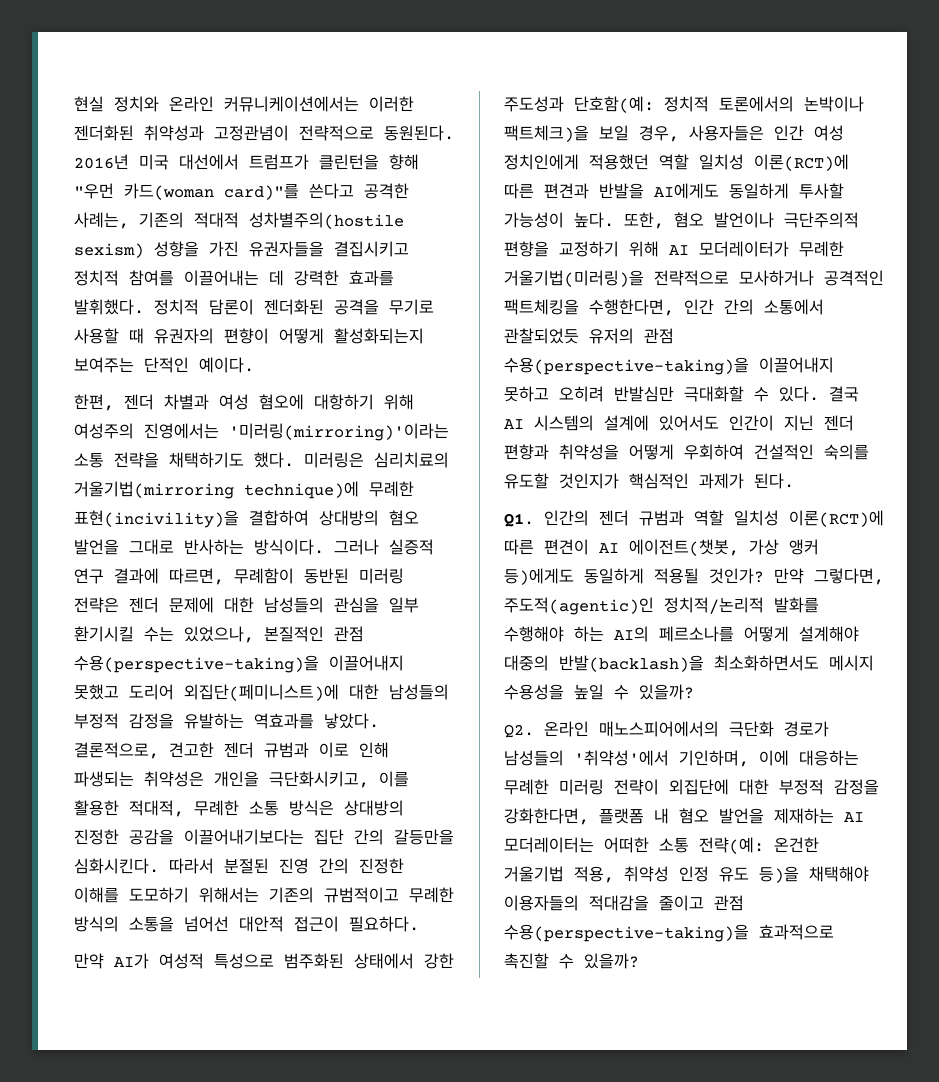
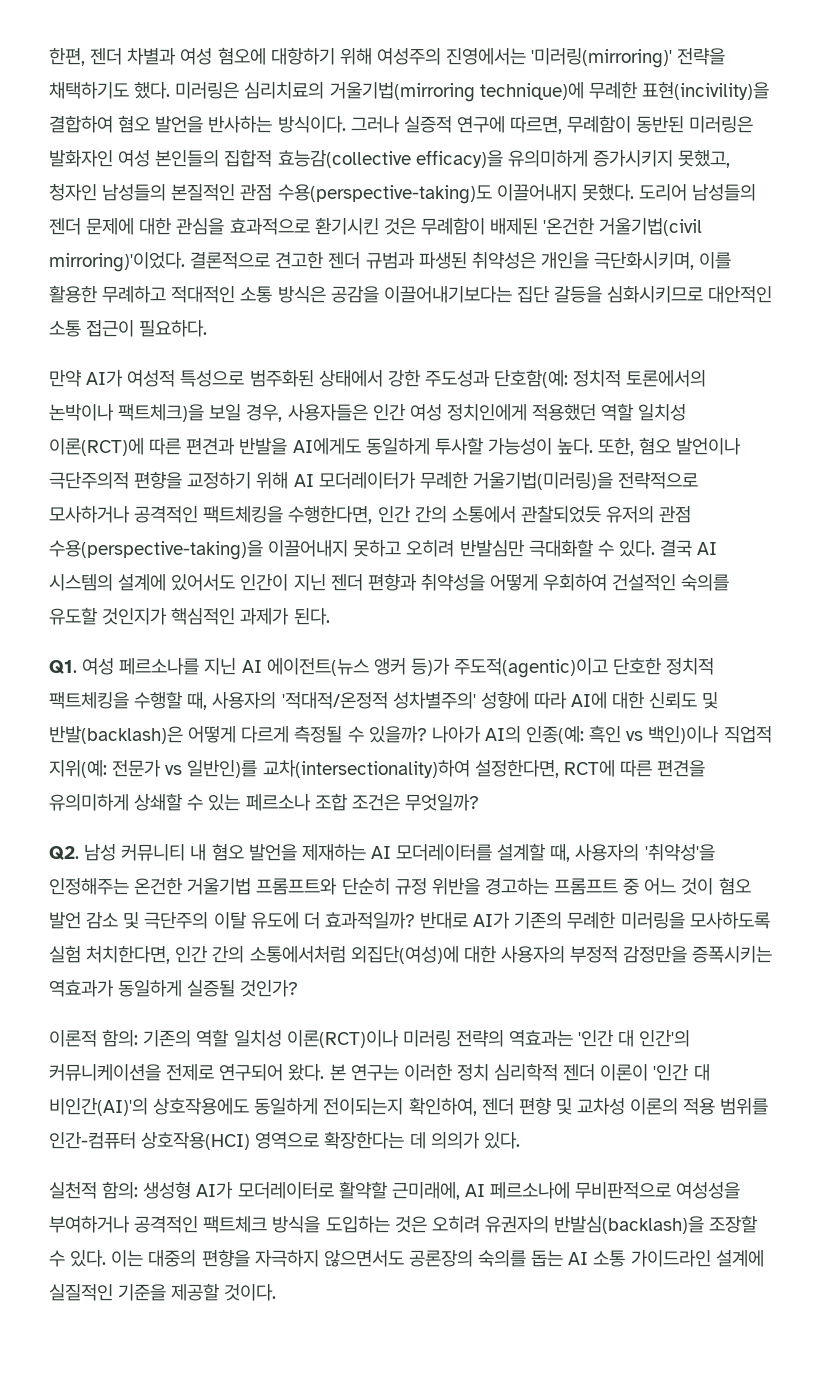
[74,96,414,112] [74,125,454,141] [74,154,419,170] [74,183,409,200] [74,212,404,229] [74,241,409,258] [74,270,394,286] [74,299,434,315] [74,328,424,344] [74,357,254,373] 현실 정치와 온라인 커뮤니케이션에서는 이러한 젠더화된 취약성과 고정관념이 전략적으로 동원된다. 2016년 미국 대선에서 트럼프가 클린턴을 향해 "우먼 카드(woman card)"를 쓴다고 공격한 사례는, 기존의 적대적 성차별주의(hostile sexism) 성향을 가진 유권자들을 결집시키고 정치적 참여를 이끌어내는 데 강력한 효과를 발휘했다. 정치적 담론이 젠더화된 공격을 무기로 사용할 때 유권자의 편향이 어떻게 활성화되는지 보여주는 단적인 예이다. // -> (49, 57) none
[229,423,449,441] [74,453,104,468] '미러링(mirroring)'이라는 소통 -> [531,48,673,68] '미러링(mirroring)'
[319,510,419,526] [74,539,174,555] 상대방의 혐오 발언을 그대로 -> [118,115,204,133] 혐오 발언을
[74,568,159,584] 연구 결과에 -> [456,116,505,133] 연구에
[359,568,404,584] [74,597,419,613] [74,626,364,643] [74,655,404,673] [74,684,449,701] [74,713,379,729] [74,742,389,759] [74,771,134,787] 미러링 전략은 젠더 문제에 대한 남성들의 관심을 일부 환기시킬 수는 있었으나, 본질적인 관점 수용(perspective-taking)을 이끌어내지 못했고 도리어 외집단(페미니스트)에 대한 남성들의 부정적 감정을 유발하는 역효과를 낳았다. 결론적으로, 견고한 젠더 규범과 이로 인해 파생되는 -> [689,116,754,133] [49,149,731,168] [49,183,757,204] [49,217,703,236] [49,252,467,272] 미러링은 발화자인 여성 본인들의 집합적 효능감(collective efficacy)을 유의미하게 증가시키지 못했고, 청자인 남성들의 본질적인 관점 수용(perspective-taking)도 이끌어내지 못했다. 도리어 남성들의 젠더 문제에 대한 관심을 효과적으로 환기시킨 것은 무례함이 배제된 '온건한 거울기법(civil mirroring)'이었다. 결론적으로 견고한 젠더 규범과 파생된
[269,771,369,788] 극단화시키고, -> [594,252,695,270] 극단화시키며,
[129,800,404,817] [74,829,454,845] [74,858,404,874] [74,887,454,903] [74,916,284,932] 적대적, 무례한 소통 방식은 상대방의 진정한 공감을 이끌어내기보다는 집단 간의 갈등만을 심화시킨다. 따라서 분절된 진영 간의 진정한 이해를 도모하기 위해서는 기존의 규범적이고 무례한 방식의 소통을 넘어선 대안적 -> [102,286,773,303] [49,320,81,337] 무례하고 적대적인 소통 방식은 공감을 이끌어내기보다는 집단 갈등을 심화시키므로 대안적인 소통
[544,510,884,527] [504,539,819,556] [504,568,884,585] [504,597,819,615] [504,626,859,642] [504,655,874,672] [504,684,694,700] [504,721,829,738] [504,750,859,767] [504,779,879,795] [504,808,644,825] 인간의 젠더 규범과 역할 일치성 이론(RCT)에 따른 편견이 AI 에이전트(챗봇, 가상 앵커 등)에게도 동일하게 적용될 것인가? 만약 그렇다면, 주도적(agentic)인 정치적/논리적 발화를 수행해야 하는 AI의 페르소나를 어떻게 설계해야 대중의 반발(backlash)을 최소화하면서도 메시지 수용성을 높일 수 있을까? // Q2. 온라인 매노스피어에서의 극단화 경로가 남성들의 '취약성'에서 기인하며, 이에 대응하는 무례한 미러링 전략이 외집단에 대한 부정적 감정을 강화한다면, 플랫폼 -> [82,658,715,678] [49,691,719,710] [49,725,772,744] [49,760,706,778] [49,793,479,811] [49,844,186,861] 여성 페르소나를 지닌 AI 에이전트(뉴스 앵커 등)가 주도적(agentic)이고 단호한 정치적 팩트체킹을 수행할 때, 사용자의 '적대적/온정적 성차별주의' 성향에 따라 AI에 대한 신뢰도 및 반발(backlash)은 어떻게 다르게 측정될 수 있을까? 나아가 AI의 인종(예: 흑인 vs 백인)이나 직업적 지위(예: 전문가 vs 일반인)를 교차(intersectionality)하여 설정한다면, RCT에 따른 편견을 유의미하게 상쇄할 수 있는 페르소나 조합 조건은 무엇일까? // Q2. 남성 커뮤니티
[504,837,819,854] [504,866,869,883] [504,895,744,911] [504,924,834,942] [504,953,639,969] 모더레이터는 어떠한 소통 전략(예: 온건한 거울기법 적용, 취약성 인정 유도 등)을 채택해야 이용자들의 적대감을 줄이고 관점 수용(perspective-taking)을 효과적으로 촉진할 수 있을까? -> [396,843,715,862] [49,877,751,895] [49,912,770,929] [49,945,773,964] [49,980,299,997] [49,1029,691,1048] [49,1063,710,1081] [49,1097,769,1116] [49,1131,520,1150] [49,1181,741,1200] [49,1215,759,1234] [49,1249,764,1267] [49,1283,277,1301] 모더레이터를 설계할 때, 사용자의 '취약성'을 인정해주는 온건한 거울기법 프롬프트와 단순히 규정 위반을 경고하는 프롬프트 중 어느 것이 혐오 발언 감소 및 극단주의 이탈 유도에 더 효과적일까? 반대로 AI가 기존의 무례한 미러링을 모사하도록 실험 처치한다면, 인간 간의 소통에서처럼 외집단(여성)에 대한 사용자의 부정적 감정만을 증폭시키는 역효과가 동일하게 실증될 것인가? // 이론적 함의: 기존의 역할 일치성 이론(RCT)이나 미러링 전략의 역효과는 '인간 대 인간'의 커뮤니케이션을 전제로 연구되어 왔다. 본 연구는 이러한 정치 심리학적 젠더 이론이 '인간 대 비인간(AI)'의 상호작용에도 동일하게 전이되는지 확인하여, 젠더 편향 및 교차성 이론의 적용 범위를 인간-컴퓨터 상호작용(HCI) 영역으로 확장한다는 데 의의가 있다. // 실천적 함의: 생성형 AI가 모더레이터로 활약할 근미래에, AI 페르소나에 무비판적으로 여성성을 부여하거나 공격적인 팩트체크 방식을 도입하는 것은 오히려 유권자의 반발심(backlash)을 조장할 수 있다. 이는 대중의 편향을 자극하지 않으면서도 공론장의 숙의를 돕는 AI 소통 가이드라인 설계에 실질적인 기준을 제공할 것이다.

